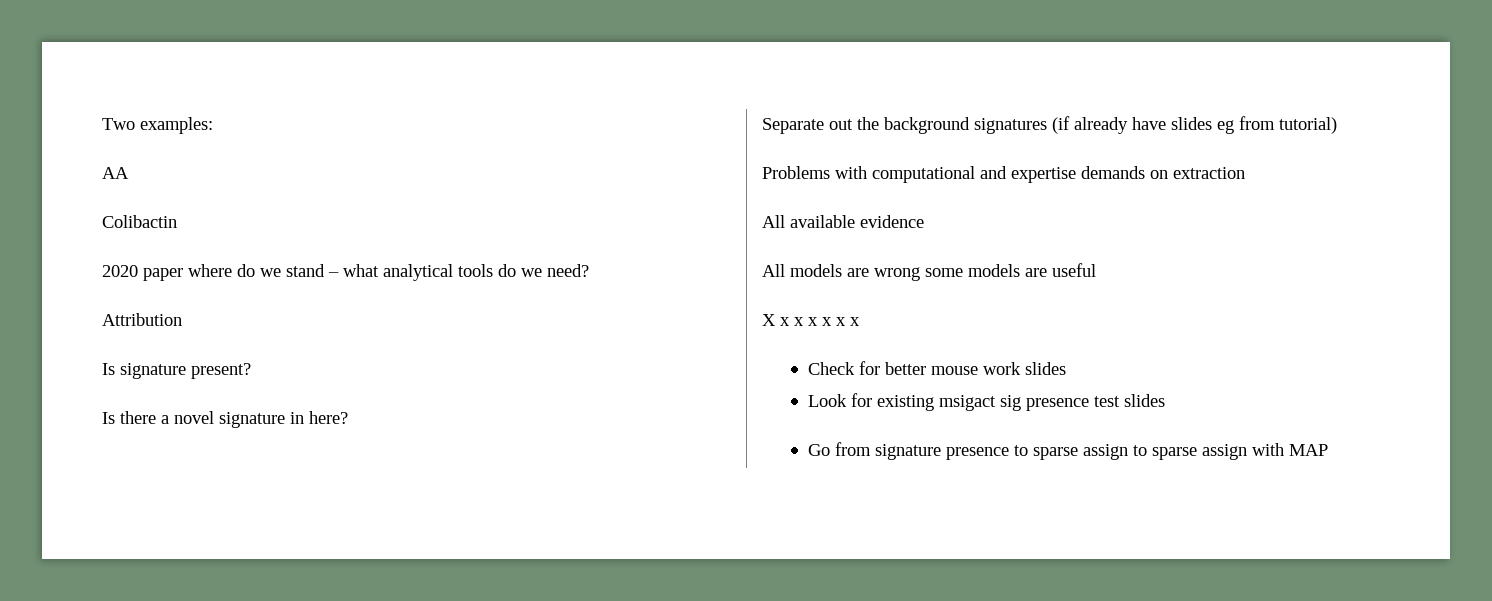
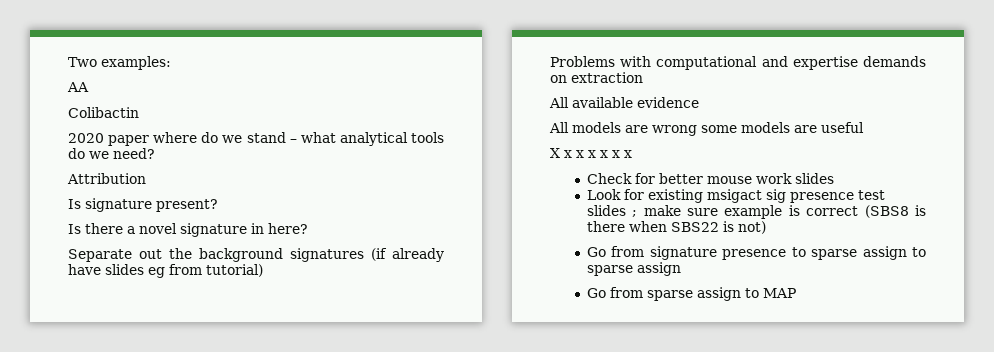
(1165, 400) none -> [632,205,926,219] [586,221,766,234] ; make sure example is correct (SBS8 is there when SBS22 is not)
[1251,443,1284,456] with -> [586,287,759,301] // Go from sparse assign to

